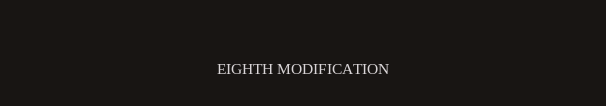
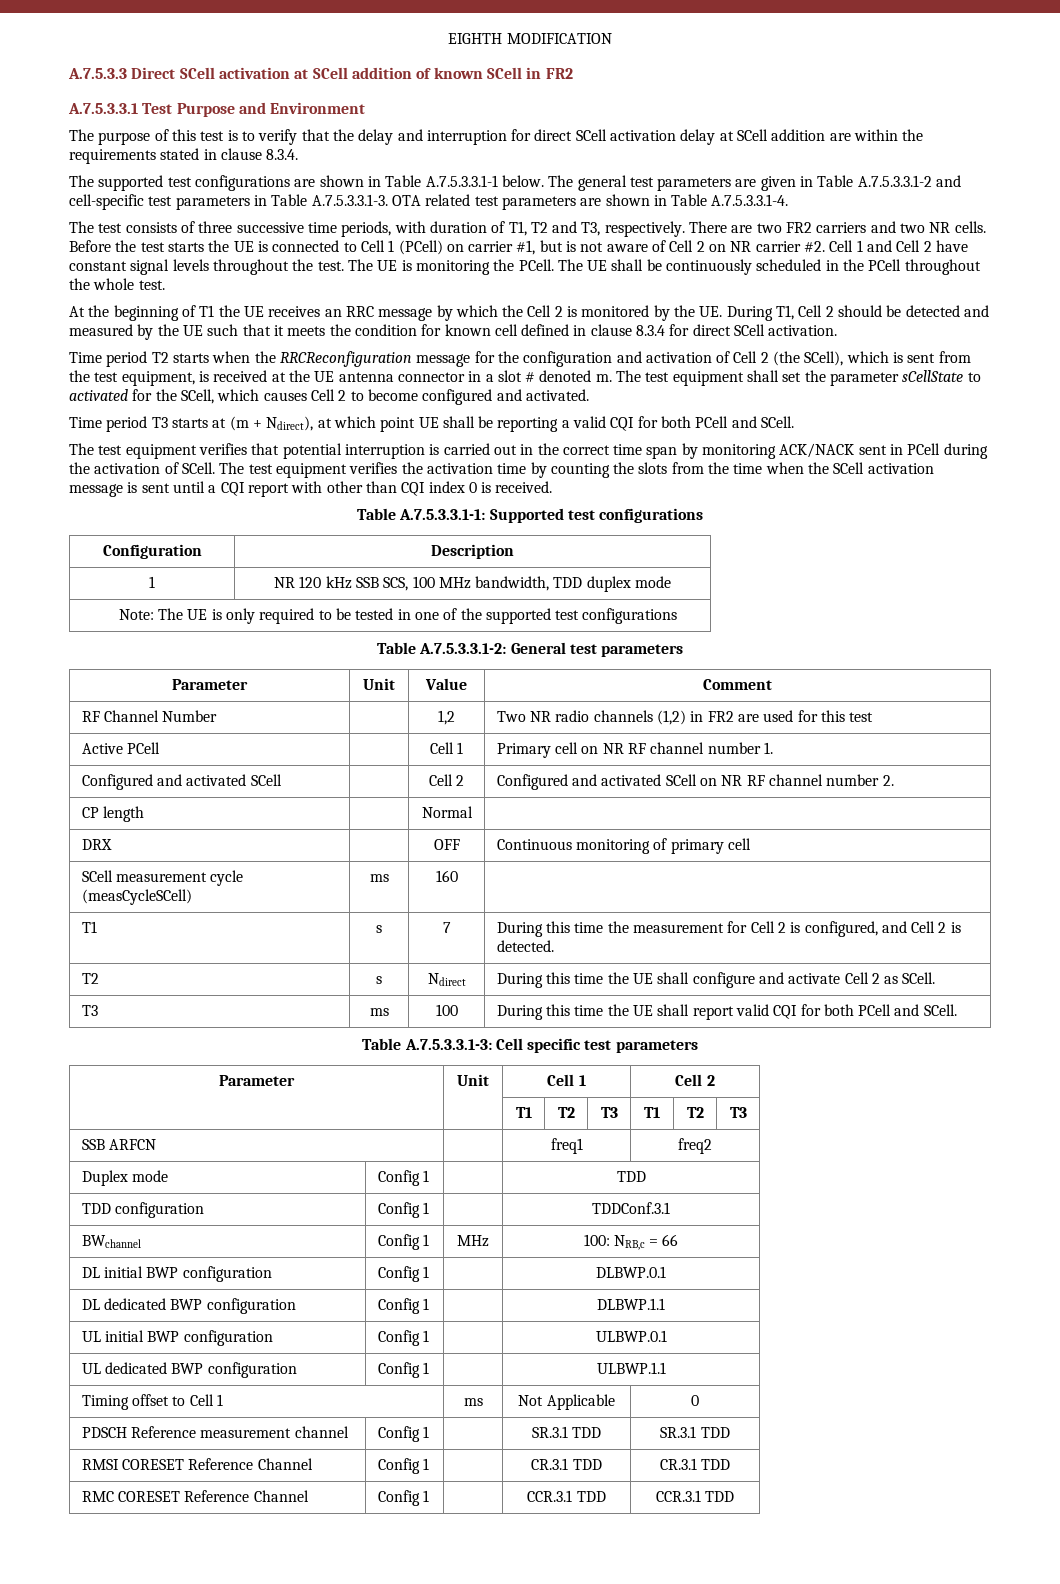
(390, 69) none -> [68,67,573,79] [68,102,366,117] [69,129,924,145] [69,148,299,164] [69,175,962,191] [69,194,789,210] [69,221,986,237] [69,240,968,255] [69,259,981,275] [69,278,165,290] [69,305,989,321] [69,324,838,340] [69,351,971,367] [69,370,981,386] [69,389,589,405] [69,416,795,432] [69,443,988,459] [69,462,934,478] [69,481,553,497] [356,508,704,523] [102,544,202,559] [431,544,514,559] [149,576,155,588] [273,576,672,592] [118,608,678,624] [376,642,684,657] [172,679,248,690] [363,678,395,690] [425,678,467,690] [703,679,772,690] [81,710,218,722] [438,710,455,725] [496,710,874,725] [81,742,160,754] [429,742,464,754] [496,742,773,758] [81,774,282,790] [428,774,465,786] [496,774,894,790] [81,806,144,822] [421,806,473,818] [81,839,112,850] [433,839,460,850] [496,838,751,854] [81,870,244,886] [81,889,192,905] [369,874,389,882] [435,870,458,882] [81,921,97,933] [376,925,382,933] [442,922,451,933] [496,921,961,937] [496,940,554,952] [81,973,99,984] [376,976,382,984] [427,973,466,986] [496,972,936,988] [81,1005,98,1016] [369,1008,389,1016] [435,1004,458,1016] [496,1004,957,1020] [362,1038,698,1053] [219,1075,295,1086] [457,1074,489,1086] [547,1074,586,1086] [675,1074,715,1086] [515,1107,532,1118] [557,1107,575,1118] [600,1107,618,1118] [644,1107,660,1118] [686,1107,704,1118] [729,1107,747,1118] [81,1139,156,1150] [550,1138,583,1154] [678,1138,712,1154] [81,1170,168,1186] [377,1170,429,1186] [616,1171,646,1182] [81,1202,204,1218] [377,1202,429,1218] [592,1202,670,1214] [81,1235,141,1248] [377,1234,429,1250] [457,1235,489,1247] [583,1234,679,1250] [81,1266,272,1282] [377,1266,429,1282] [596,1266,666,1278] [81,1298,296,1314] [377,1298,429,1314] [597,1298,665,1310] [81,1330,273,1346] [377,1330,429,1346] [595,1330,667,1342] [81,1362,297,1378] [377,1362,429,1378] [596,1362,666,1374] [81,1394,223,1410] [463,1398,483,1406] [518,1394,615,1410] [691,1395,699,1406] [81,1426,349,1438] [377,1426,429,1442] [531,1426,602,1438] [660,1426,730,1438] [81,1458,313,1470] [377,1458,429,1474] [531,1458,602,1470] [659,1458,731,1470] [81,1490,309,1502] [377,1490,429,1506] [527,1490,606,1502] [655,1490,735,1502] // A.7.5.3.3 Direct SCell activation at SCell addition of known SCell in FR2 // A.7.5.3.3.1 Test Purpose and Environment // The purpose of this test is to verify that the delay and interruption for direct SCell activation delay at SCell addition are within the requirements stated in clause 8.3.4. // The supported test configurations are shown in Table A.7.5.3.3.1-1 below. The general test parameters are given in Table A.7.5.3.3.1-2 and cell-specific test parameters in Table A.7.5.3.3.1-3. OTA related test parameters are shown in Table A.7.5.3.3.1-4. // The test consists of three successive time periods, with duration of T1, T2 and T3, respectively. There are two FR2 carriers and two NR cells. Before the test starts the UE is connected to Cell 1 (PCell) on carrier #1, but is not aware of Cell 2 on NR carrier #2. Cell 1 and Cell 2 have constant signal levels throughout the test. The UE is monitoring the PCell. The UE shall be continuously scheduled in the PCell throughout the whole test. // At the beginning of T1 the UE receives an RRC message by which the Cell 2 is monitored by the UE. During T1, Cell 2 should be detected and measured by the UE such that it meets the condition for known cell defined in clause 8.3.4 for direct SCell activation. // Time period T2 starts when the RRCReconfiguration message for the configuration and activation of Cell 2 (the SCell), which is sent from the test equipment, is received at the UE antenna connector in a slot # denoted m. The test equipment shall set the parameter sCellState to activated for the SCell, which causes Cell 2 to become configured and activated. // Time period T3 starts at (m + Ndirect), at which point UE shall be reporting a valid CQI for both PCell and SCell. // The test equipment verifies that potential interruption is carried out in the correct time span by monitoring ACK/NACK sent in PCell during the activation of SCell. The test equipment verifies the activation time by counting the slots from the time when the SCell activation message is sent until a CQI report with other than CQI index 0 is received. // Table A.7.5.3.3.1-1: Supported test configurations // Configuration | Description // 1 | NR 120 kHz SSB SCS, 100 MHz bandwidth, TDD duplex mode // Note: The UE is only required to be tested in one of the supported test configurations // Table A.7.5.3.3.1-2: General test parameters // Parameter | Unit | Value | Comment // RF Channel Number | | 1,2 | Two NR radio channels (1,2) in FR2 are used for this test // Active PCell | | Cell 1 | Primary cell on NR RF channel number 1. // Configured and activated SCell | | Cell 2 | Configured and activated SCell on NR RF channel number 2. // CP length | | Normal | // DRX | | OFF | Continuous monitoring of primary cell // SCell measurement cycle (measCycleSCell) | ms | 160 | // T1 | s | 7 | During this time the measurement for Cell 2 is configured, and Cell 2 is detected. // T2 | s | Ndirect | During this time the UE shall configure and activate Cell 2 as SCell. // T3 | ms | 100 | During this time the UE shall report valid CQI for both PCell and SCell. // Table A.7.5.3.3.1-3: Cell specific test parameters // Parameter | Unit | Cell 1 | Cell 2 // | | T1 | T2 | T3 | T1 | T2 | T3 // SSB ARFCN | | freq1 | freq2 // Duplex mode | Config 1 | | TDD // TDD configuration | Config 1 | | TDDConf.3.1 // BWchannel | Config 1 | MHz | 100: NRB,c = 66 // DL initial BWP configuration | Config 1 | | DLBWP.0.1 // DL dedicated BWP configuration | Config 1 | | DLBWP.1.1 // UL initial BWP configuration | Config 1 | | ULBWP.0.1 // UL dedicated BWP configuration | Config 1 | | ULBWP.1.1 // Timing offset to Cell 1 | ms | Not Applicable | 0 // PDSCH Reference measurement channel | Config 1 | | SR.3.1 TDD | SR.3.1 TDD // RMSI CORESET Reference Channel | Config 1 | | CR.3.1 TDD | CR.3.1 TDD // RMC CORESET Reference Channel | Config 1 | | CCR.3.1 TDD | CCR.3.1 TDD

